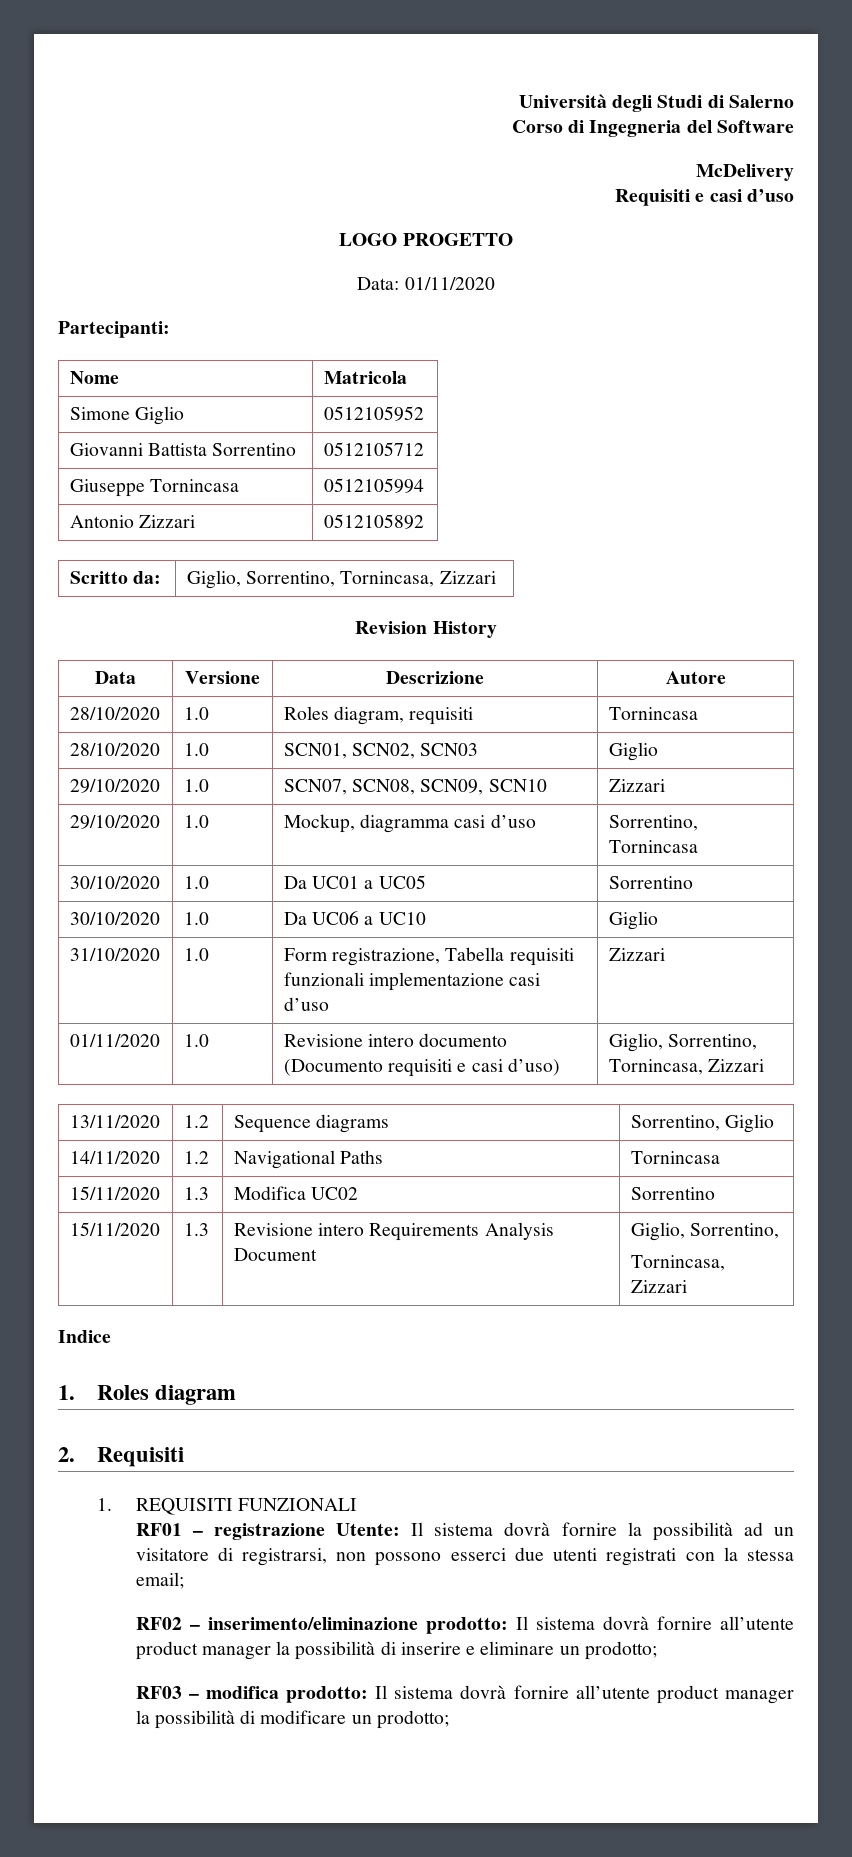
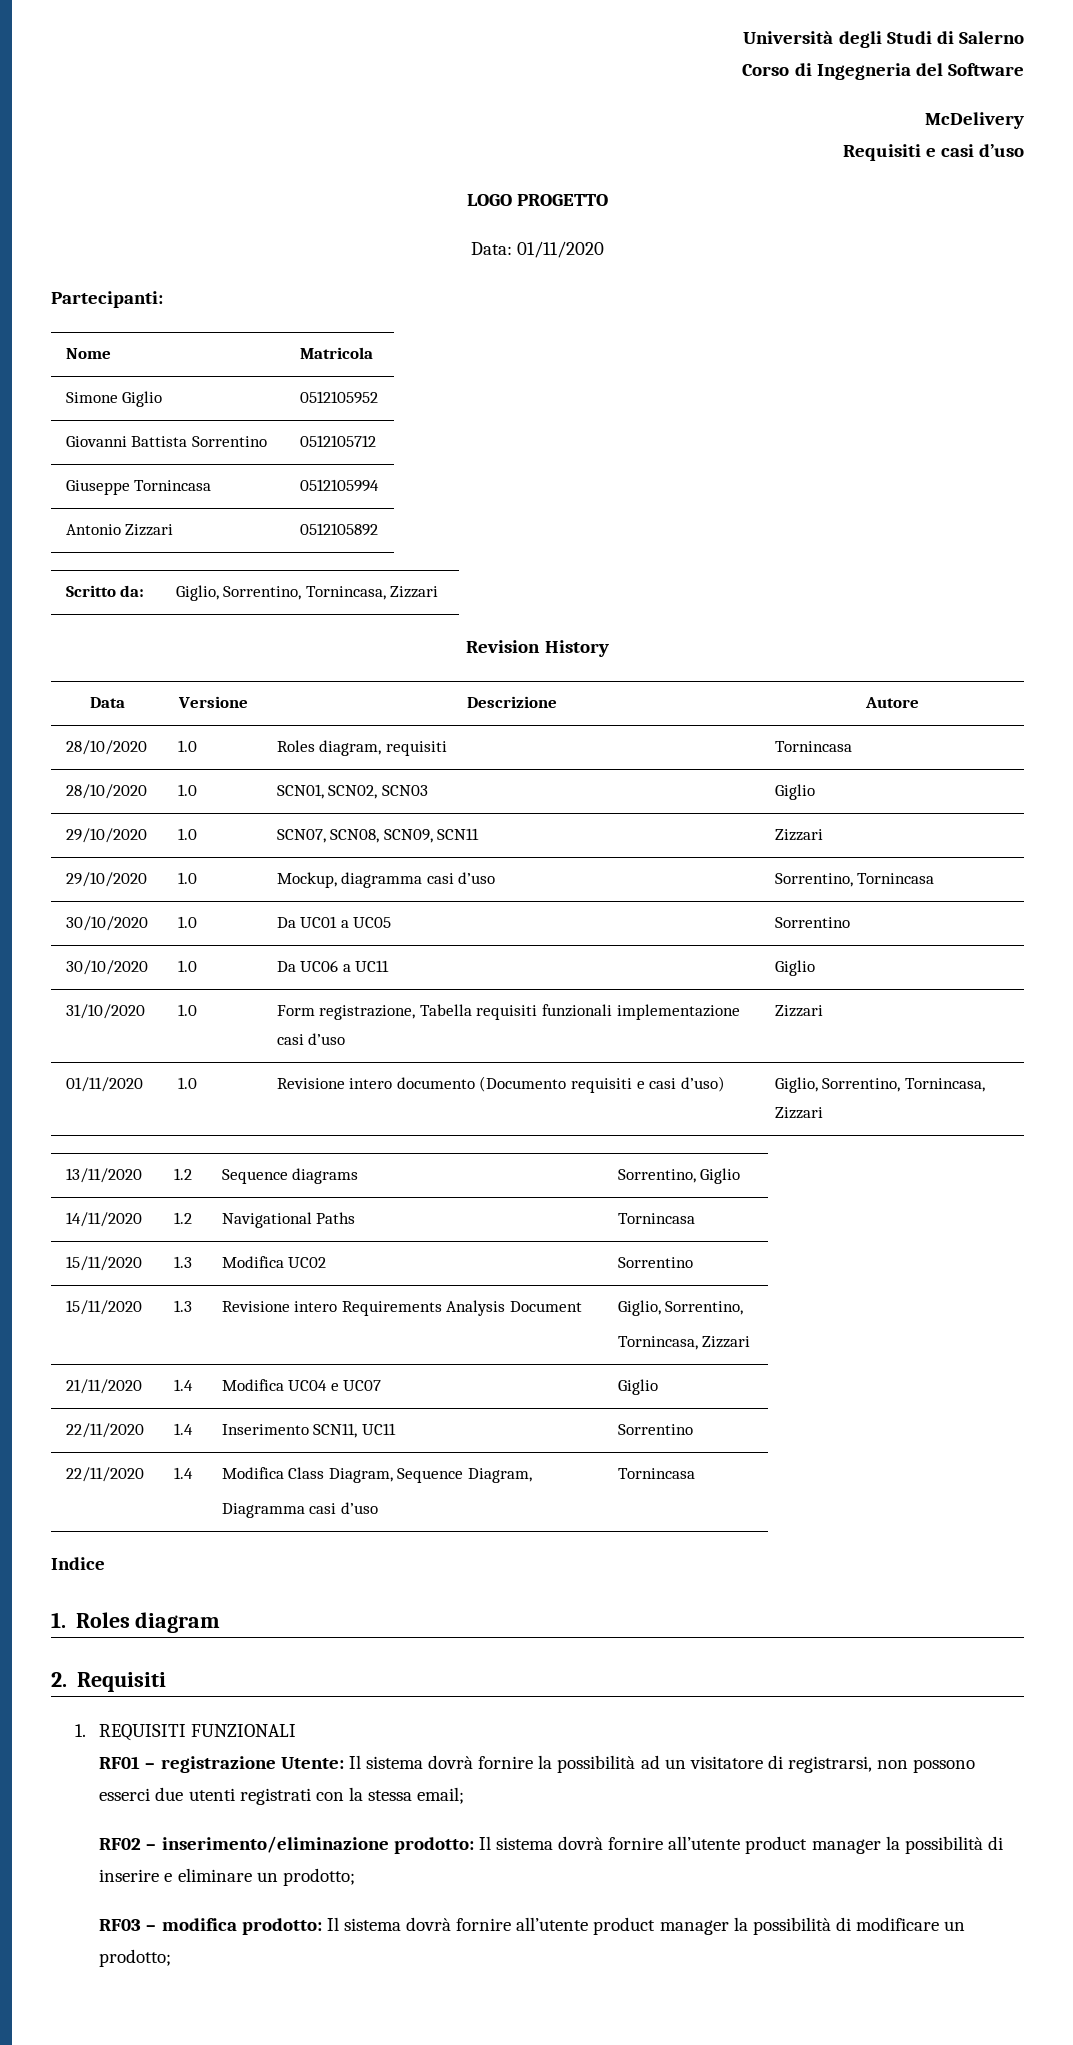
[488,779,547,792] SCN10 -> [437,828,480,840] SCN11
[378,912,426,925] UC10 -> [355,960,390,972] UC11
(687, 1286) none -> [65,1379,142,1394] [173,1379,193,1391] [221,1379,382,1391] [617,1379,658,1395] [65,1423,144,1438] [173,1423,193,1435] [221,1423,396,1438] [617,1424,693,1435] [65,1467,144,1482] [173,1467,193,1479] [221,1467,532,1483] [221,1502,378,1518] [617,1468,695,1479] // 21/11/2020 | 1.4 | Modifica UC04 e UC07 | Giglio // 22/11/2020 | 1.4 | Inserimento SCN11, UC11 | Sorrentino // 22/11/2020 | 1.4 | Modifica Class Diagram, Sequence Diagram, // Diagramma casi d’uso | Tornincasa

